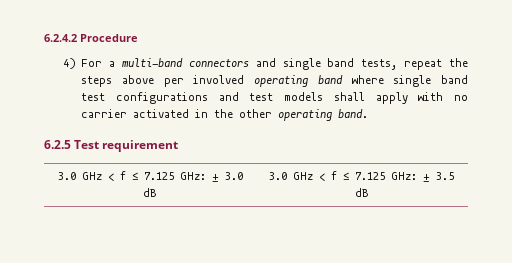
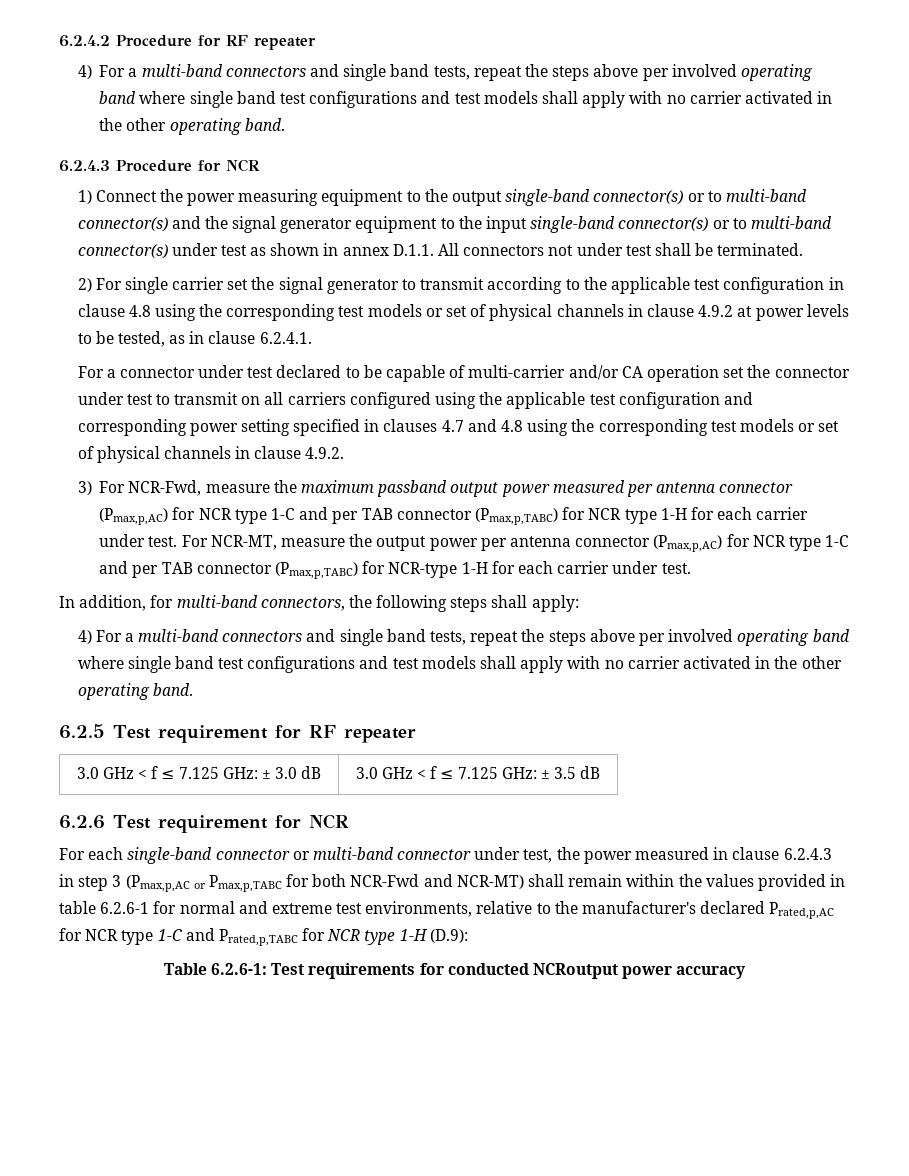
(138, 38) none -> [198,35,316,50] for RF repeater
(369, 113) none -> [59,159,260,172] [77,189,807,206] [77,216,832,233] [77,243,804,259] [77,277,844,294] [77,304,849,321] [77,331,312,347] [77,365,850,382] [77,392,753,409] [77,419,840,436] [77,446,345,463] [77,480,794,497] [99,507,809,525] [99,534,850,552] [99,561,691,579] [59,595,579,612] [77,629,850,646] [77,656,842,673] [77,683,193,700] // 6.2.4.3 Procedure for NCR // 1) Connect the power measuring equipment to the output single-band connector(s) or to multi-band connector(s) and the signal generator equipment to the input single-band connector(s) or to multi-band connector(s) under test as shown in annex D.1.1. All connectors not under test shall be terminated. // 2) For single carrier set the signal generator to transmit according to the applicable test configuration in clause 4.8 using the corresponding test models or set of physical channels in clause 4.9.2 at power levels to be tested, as in clause 6.2.4.1. // For a connector under test declared to be capable of multi-carrier and/or CA operation set the connector under test to transmit on all carriers configured using the applicable test configuration and corresponding power setting specified in clauses 4.7 and 4.8 using the corresponding test models or set of physical channels in clause 4.9.2. // 3) For NCR-Fwd, measure the maximum passband output power measured per antenna connector (Pmax,p,AC) for NCR type 1-C and per TAB connector (Pmax,p,TABC) for NCR type 1-H for each carrier under test. For NCR-MT, measure the output power per antenna connector (Pmax,p,AC) for NCR type 1-C and per TAB connector (Pmax,p,TABC) for NCR-type 1-H for each carrier under test. // In addition, for multi-band connectors, the following steps shall apply: // 4) For a multi-band connectors and single band tests, repeat the steps above per involved operating band where single band test configurations and test models shall apply with no carrier activated in the other operating band.
(179, 146) none -> [274,725,416,743] for RF repeater
(369, 192) none -> [59,814,349,833] [59,847,832,864] [59,874,846,892] [59,901,835,919] [59,928,468,946] [163,963,746,979] // 6.2.6 Test requirement for NCR // For each single-band connector or multi-band connector under test, the power measured in clause 6.2.4.3 in step 3 (Pmax,p,AC or Pmax,p,TABC for both NCR-Fwd and NCR-MT) shall remain within the values provided in table 6.2.6-1 for normal and extreme test environments, relative to the manufacturer's declared Prated,p,AC for NCR type 1-C and Prated,p,TABC for NCR type 1-H (D.9): // Table 6.2.6-1: Test requirements for conducted NCRoutput power accuracy

